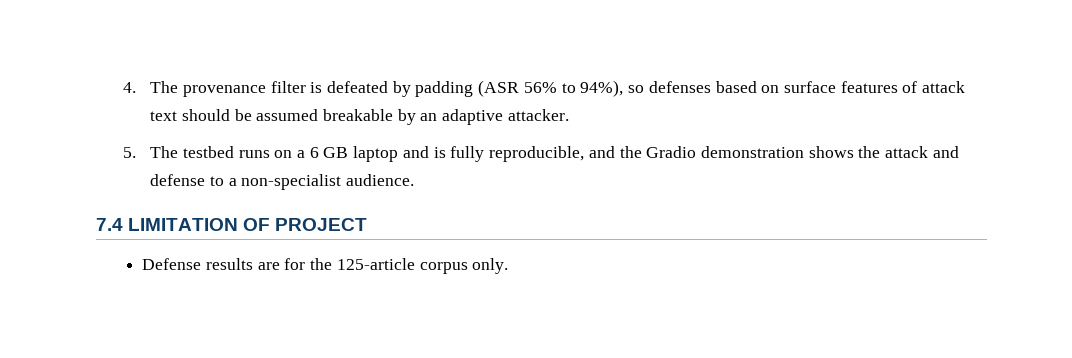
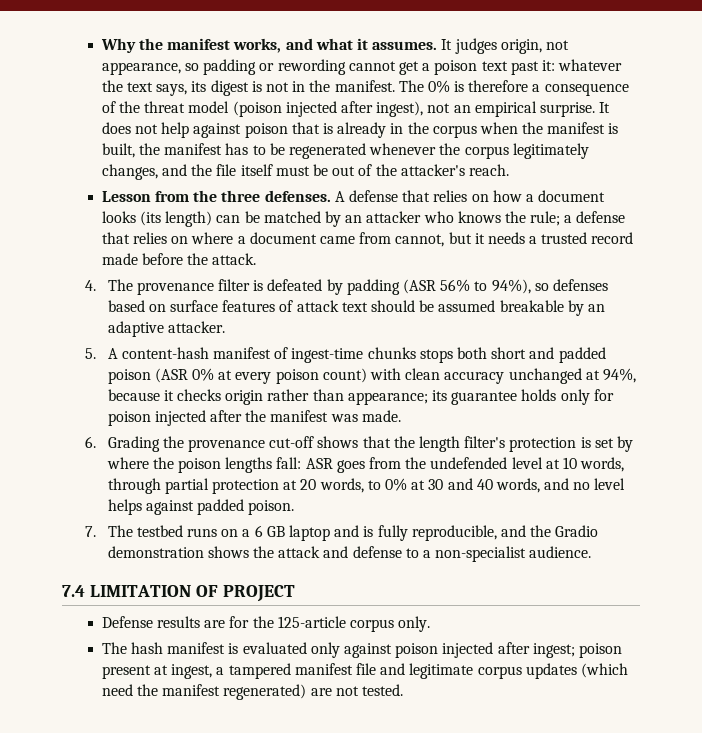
(123, 87) none -> [100,38,569,54] [101,59,623,75] [101,80,629,96] [101,101,611,117] [101,122,619,138] [101,143,589,159] [101,164,509,180] [101,190,606,202] [101,211,626,227] [101,232,634,247] [101,253,257,265] Why the manifest works, and what it assumes. It judges origin, not appearance, so padding or rewording cannot get a poison text past it: whatever the text says, its digest is not in the manifest. The 0% is therefore a consequence of the threat model (poison injected after ingest), not an empirical surprise. It does not help against poison that is already in the corpus when the manifest is built, the manifest has to be regenerated whenever the corpus legitimately changes, and the file itself must be out of the attacker's reach. // Lesson from the three defenses. A defense that relies on how a document looks (its length) can be matched by an attacker who knows the rule; a defense that relies on where a document came from cannot, but it needs a trusted record made before the attack. //
(137, 152) none -> [107,347,606,363] [107,368,636,384] [107,389,614,405] [107,410,401,426] [84,436,633,452] [106,457,625,473] [107,478,626,494] [107,499,295,515] [84,526,96,537] A content-hash manifest of ingest-time chunks stops both short and padded poison (ASR 0% at every poison count) with clean accuracy unchanged at 94%, because it checks origin rather than appearance; its guarantee holds only for poison injected after the manifest was made. // 6. Grading the provenance cut-off shows that the length filter's protection is set by where the poison lengths fall: ASR goes from the undefended level at 10 words, through partial protection at 20 words, to 0% at 30 and 40 words, and no level helps against padded poison. // 7.
(509, 266) none -> [101,642,622,658] [101,663,628,679] [101,684,404,700] // The hash manifest is evaluated only against poison injected after ingest; poison present at ingest, a tampered manifest file and legitimate corpus updates (which need the manifest regenerated) are not tested.

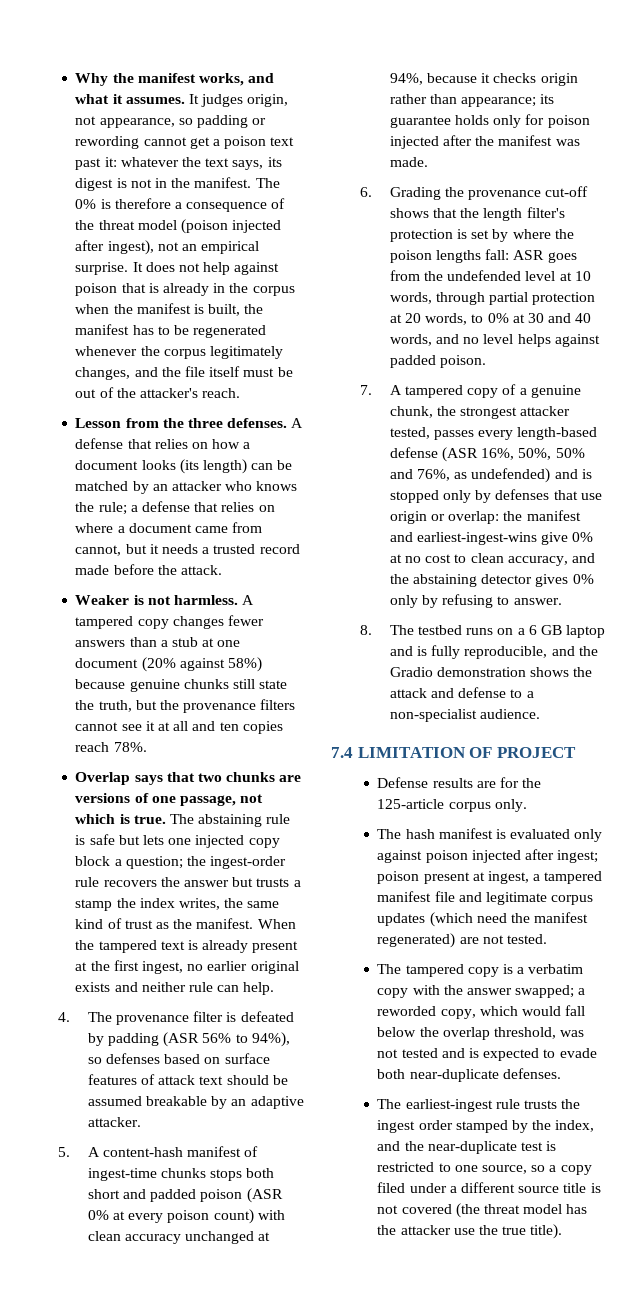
(257, 259) none -> [75,595,255,605] [75,615,265,629] [75,637,241,647] [75,657,263,672] [75,679,288,692] [75,699,296,713] [75,721,283,734] [75,742,147,752] [75,772,302,785] [75,793,264,806] [75,814,291,827] [75,834,280,848] [75,856,287,869] [75,877,301,887] [75,898,280,911] [75,918,296,929] [75,940,299,953] [75,960,299,974] [75,982,275,995] // Weaker is not harmless. A tampered copy changes fewer answers than a stub at one document (20% against 58%) because genuine chunks still state the truth, but the provenance filters cannot see it at all and ten copies reach 78%. // Overlap says that two chunks are versions of one passage, not which is true. The abstaining rule is safe but lets one injected copy block a question; the ingest-order rule recovers the answer but trusts a stamp the index writes, the same kind of trust as the manifest. When the tampered text is already present at the first ingest, no earlier original exists and neither rule can help.
(96, 531) none -> [389,384,581,398] [389,406,571,419] [389,427,598,440] [389,447,585,462] [389,468,592,483] [389,489,602,503] [389,510,581,524] [389,532,594,545] [389,553,595,566] [389,574,594,587] [389,594,562,608] [360,625,373,635] A tampered copy of a genuine chunk, the strongest attacker tested, passes every length-based defense (ASR 16%, 50%, 50% and 76%, as undefended) and is stopped only by defenses that use origin or overlap: the manifest and earliest-ingest-wins give 0% at no cost to clean accuracy, and the abstaining detector gives 0% only by refusing to answer. // 8.
(404, 690) none -> [377,964,584,977] [377,985,586,998] [377,1005,586,1019] [377,1027,585,1040] [377,1048,597,1061] [377,1068,561,1082] [377,1099,581,1112] [377,1120,595,1133] [377,1141,557,1154] [377,1162,592,1175] [377,1182,601,1193] [377,1203,588,1218] [377,1224,563,1239] // The tampered copy is a verbatim copy with the answer swapped; a reworded copy, which would fall below the overlap threshold, was not tested and is expected to evade both near-duplicate defenses. // The earliest-ingest rule trusts the ingest order stamped by the index, and the near-duplicate test is restricted to one source, so a copy filed under a different source title is not covered (the threat model has the attacker use the true title).

